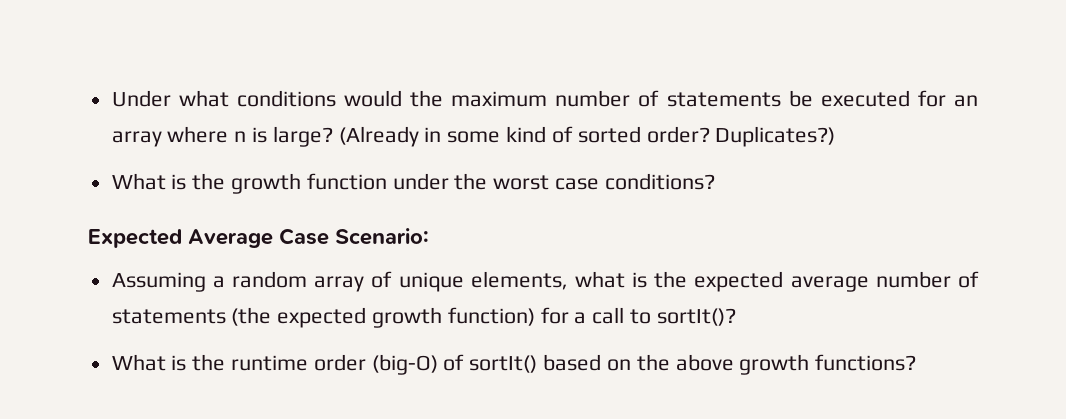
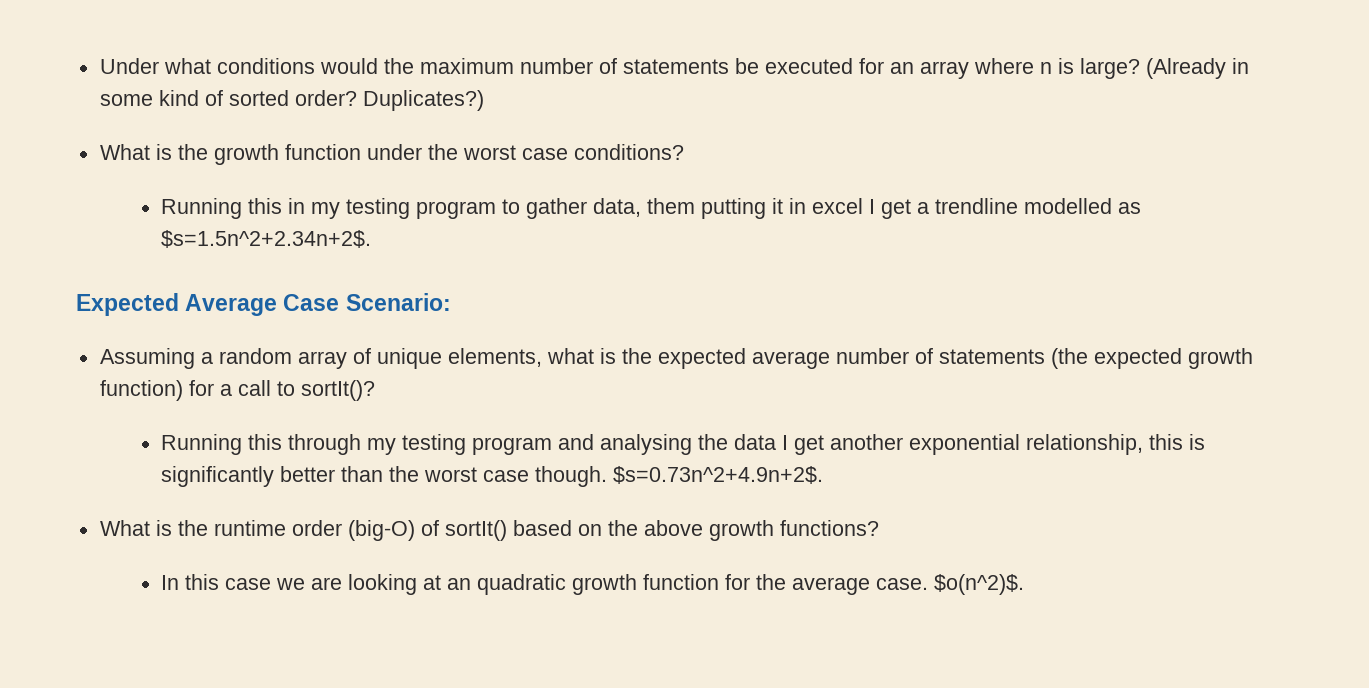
(715, 181) none -> [161,198,1142,219] [161,230,372,248] // Running this in my testing program to gather data, them putting it in excel I get a trendline modelled as $s=1.5n^2+2.34n+2$.
(736, 317) none -> [161,434,1206,455] [161,466,824,487] // Running this through my testing program and analysing the data I get another exponential relationship, this is significantly better than the worst case though. $s=0.73n^2+4.9n+2$.
(917, 362) none -> [161,574,1025,595] // In this case we are looking at an quadratic growth function for the average case. $o(n^2)$.

